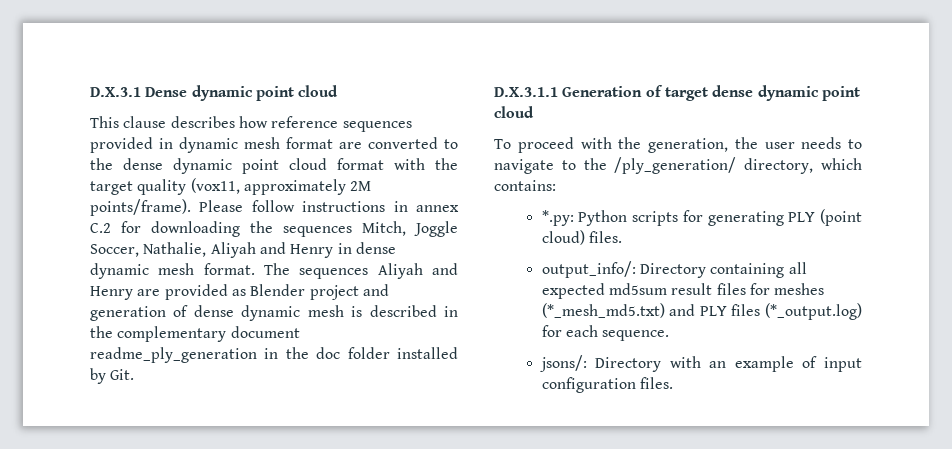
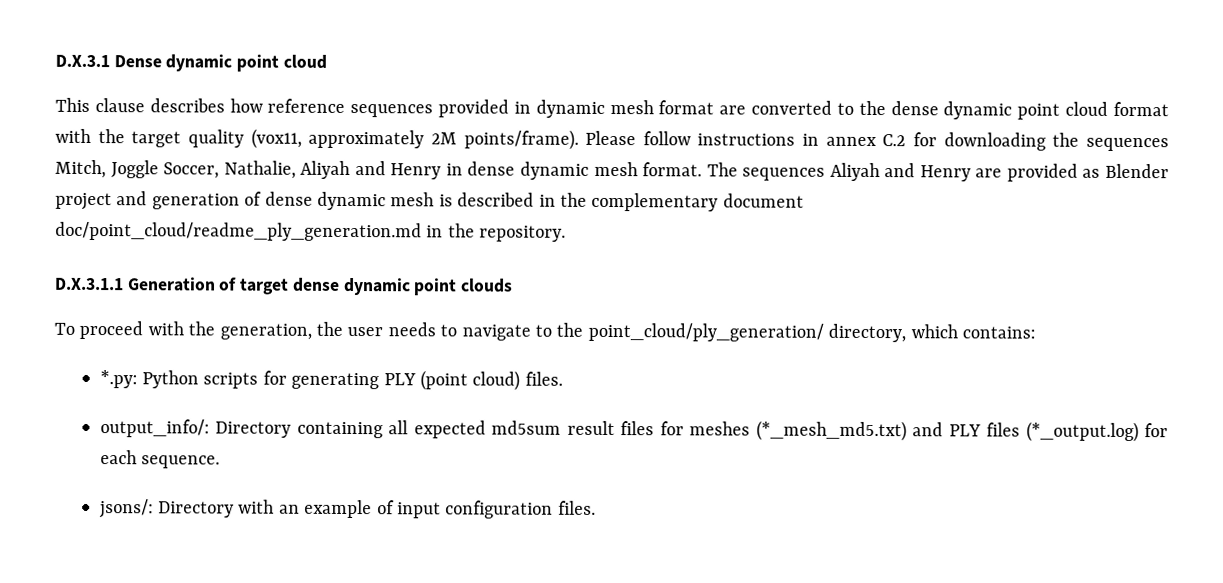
[90,347,458,363] [90,368,135,384] readme_ply_generation in the doc folder installed by Git. -> [55,221,567,242] doc/point_cloud/readme_ply_generation.md in the repository.
[494,106,534,118] cloud -> [460,278,514,293] clouds
[614,157,737,174] /ply_generation/ -> [587,322,824,342] point_cloud/ply_generation/

